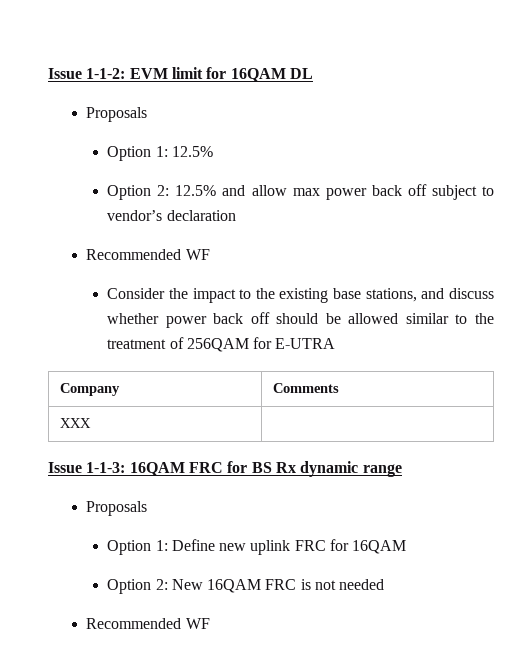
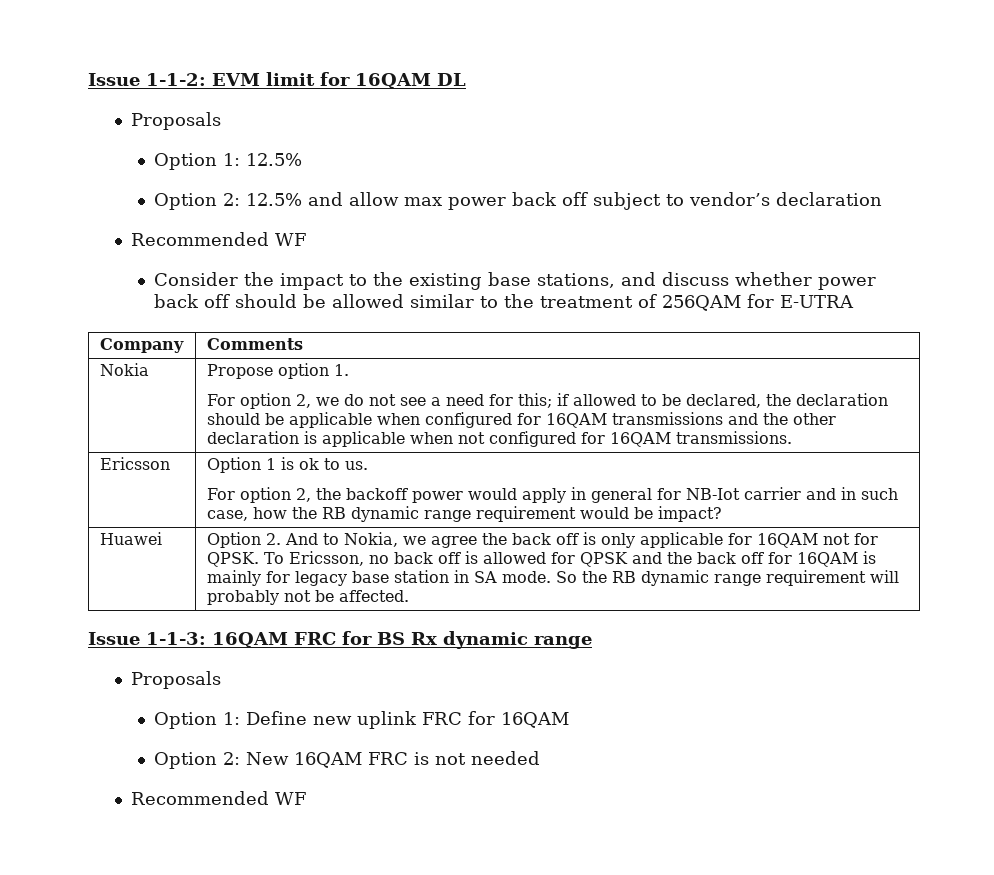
[59,418,91,428] XXX | -> [99,363,149,376] [206,363,349,379] [206,393,889,409] [206,412,836,428] [206,431,792,447] [99,457,170,470] [206,457,368,473] [206,487,899,503] [206,506,722,522] [99,532,162,545] [206,532,878,548] [206,551,877,567] [206,570,899,586] [206,590,409,605] Nokia | Propose option 1. // For option 2, we do not see a need for this; if allowed to be declared, the declaration should be applicable when configured for 16QAM transmissions and the other declaration is applicable when not configured for 16QAM transmissions. // Ericsson | Option 1 is ok to us. // For option 2, the backoff power would apply in general for NB-Iot carrier and in such case, how the RB dynamic range requirement would be impact? // Huawei | Option 2. And to Nokia, we agree the back off is only applicable for 16QAM not for QPSK. To Ericsson, no back off is allowed for QPSK and the back off for 16QAM is mainly for legacy base station in SA mode. So the RB dynamic range requirement will probably not be affected.

